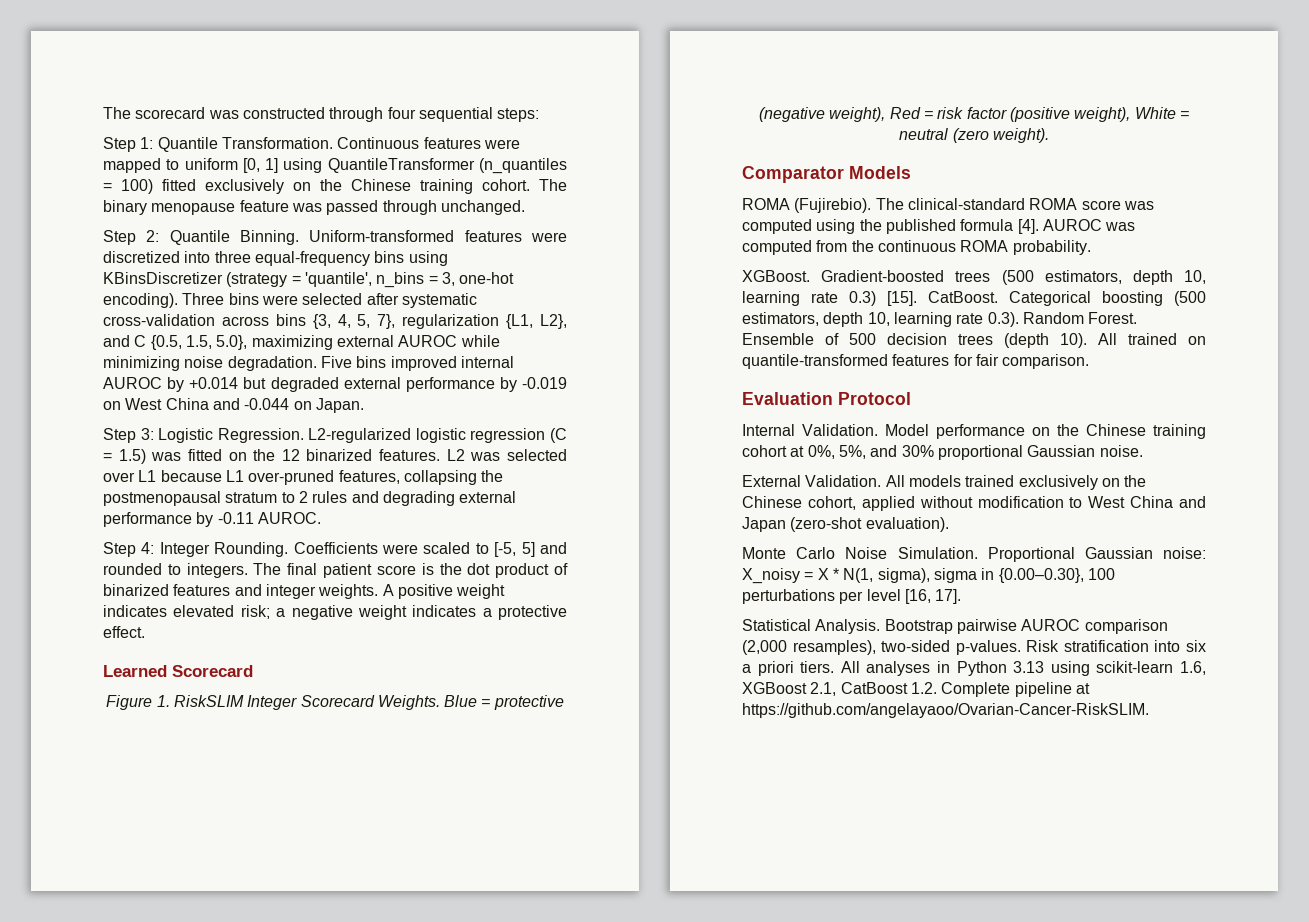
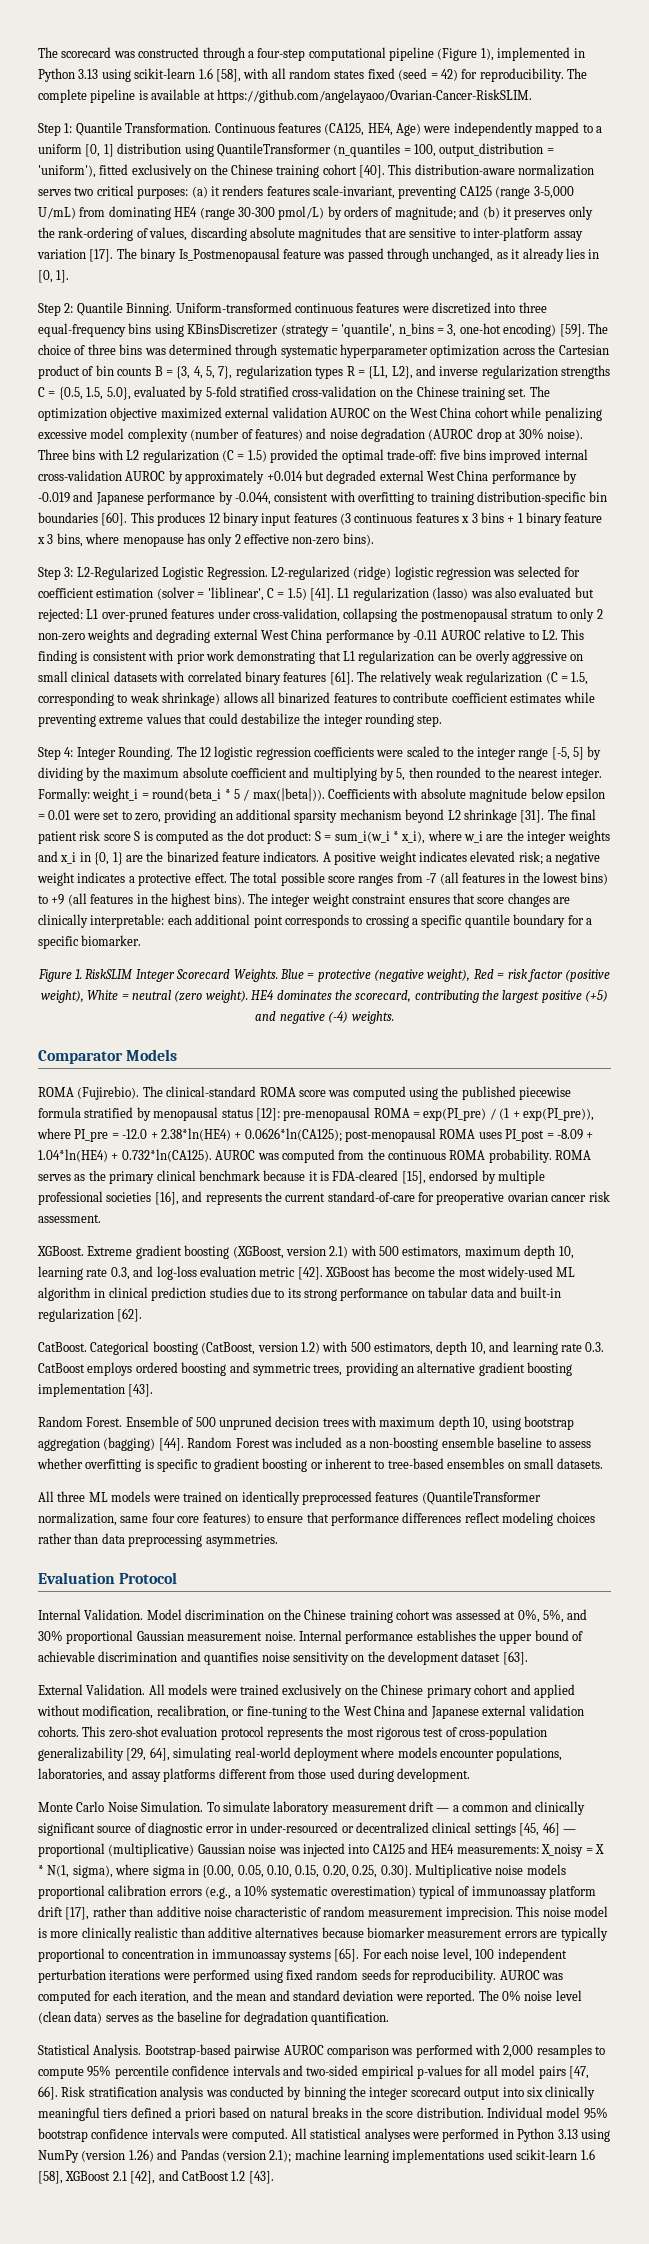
[387,107,540,122] four sequential steps: -> [247,47,585,61] [38,68,587,82] [38,89,532,103] a four-step computational pipeline (Figure 1), implemented in Python 3.13 using scikit-learn 1.6 [58], with all random states fixed (seed = 42) for reproducibility. The complete pipeline is available at https://github.com/angelayaoo/Ovarian-Cancer-RiskSLIM.
[483,139,520,149] were -> [324,122,533,136] (CA125, HE4, Age) were independently
(180, 164) none -> [595,126,602,133] a
(279, 165) none -> [117,143,182,154] distribution
[121,179,153,194] 100) -> [414,143,554,157] [38,165,96,178] 100, output_distribution = 'uniform'),
[482,179,530,191] cohort. -> [322,164,595,178] [38,185,574,199] [38,206,593,220] [38,227,583,241] [37,249,114,262] cohort [40]. This distribution-aware normalization serves two critical purposes: (a) it renders features scale-invariant, preventing CA125 (range 3-5,000 U/mL) from dominating HE4 (range 30-300 pmol/L) by orders of magnitude; and (b) it preserves only the rank-ordering of values, discarding absolute magnitudes that are sensitive to inter-platform assay variation [17].
[151,203,236,215] menopause -> [178,248,280,262] Is_Postmenopausal
[440,200,525,215] unchanged. -> [432,248,600,262] [38,270,70,283] unchanged, as it already lies in [0, 1].
(455, 236) none -> [294,303,353,313] continuous
[103,293,477,308] [103,314,306,326] encoding). Three bins were selected after systematic cross-validation across bins -> [503,323,608,337] [38,344,609,358] [38,365,173,379] encoding) [59]. The choice of three bins was determined through systematic hyperparameter optimization across the Cartesian product of bin counts B =
[506,314,568,329] [103,335,500,350] [103,356,352,371] {L1, L2}, and C {0.5, 1.5, 5.0}, maximizing external AUROC while minimizing noise degradation. Five -> [315,365,611,379] [38,386,550,400] [38,407,602,421] [38,428,583,442] [38,449,460,463] types R = {L1, L2}, and inverse regularization strengths C = {0.5, 1.5, 5.0}, evaluated by 5-fold stratified cross-validation on the Chinese training set. The optimization objective maximized external validation AUROC on the West China cohort while penalizing excessive model complexity (number of features) and noise degradation (AUROC drop at 30% noise). Three bins with L2 regularization (C = 1.5) provided the optimal trade-off: five
(514, 362) none -> [38,470,122,481] cross-validation
(185, 384) none -> [185,470,265,484] approximately
(401, 383) none -> [427,470,489,481] West China
[103,398,364,413] on West China and -0.044 on Japan. -> [73,491,607,505] [38,512,603,526] [37,533,374,547] and Japanese performance by -0.044, consistent with overfitting to training distribution-specific bin boundaries [60]. This produces 12 binary input features (3 continuous features x 3 bins + 1 binary feature x 3 bins, where menopause has only 2 effective non-zero bins).
(154, 434) none -> [76,566,159,580] L2-Regularized
[415,428,567,443] [103,449,567,464] [103,470,400,485] logistic regression (C = 1.5) was fitted on the 12 binarized features. L2 was selected over L1 because L1 over-pruned features, -> [353,566,581,580] [38,587,594,601] [38,608,340,622] (ridge) logistic regression was selected for coefficient estimation (solver = 'liblinear', C = 1.5) [41]. L1 regularization (lasso) was also evaluated but rejected: L1 over-pruned features under cross-validation,
[298,491,348,503] 2 rules -> [570,608,603,622] [38,629,130,643] only 2 non-zero weights
(517, 497) none -> [260,629,323,640] West China
[257,512,321,524] [103,542,567,557] [103,563,568,578] [103,584,379,599] AUROC. // Step 4: Integer Rounding. Coefficients were scaled to [-5, 5] and rounded to integers. The final patient score is the dot product of binarized features and integer weights. -> [440,629,585,640] [38,650,584,664] [38,671,589,685] [38,692,595,706] [38,713,443,727] [38,746,602,760] [38,767,602,781] [38,788,605,802] [38,809,596,823] [38,830,610,844] [38,851,320,865] AUROC relative to L2. This finding is consistent with prior work demonstrating that L1 regularization can be overly aggressive on small clinical datasets with correlated binary features [61]. The relatively weak regularization (C = 1.5, corresponding to weak shrinkage) allows all binarized features to contribute coefficient estimates while preventing extreme values that could destabilize the integer rounding step. // Step 4: Integer Rounding. The 12 logistic regression coefficients were scaled to the integer range [-5, 5] by dividing by the maximum absolute coefficient and multiplying by 5, then rounded to the nearest integer. Formally: weight_i = round(beta_i * 5 / max(|beta|)). Coefficients with absolute magnitude below epsilon = 0.01 were set to zero, providing an additional sparsity mechanism beyond L2 shrinkage [31]. The final patient risk score S is computed as the dot product: S = sum_i(w_i * x_i), where w_i are the integer weights and x_i in {0, 1} are the binarized feature indicators.
[103,665,253,677] // Learned Scorecard -> [229,872,609,886] [38,893,570,907] [38,914,592,928] [38,935,142,949] The total possible score ranges from -7 (all features in the lowest bins) to +9 (all features in the highest bins). The integer weight constraint ensures that score changes are clinically interpretable: each additional point corresponds to crossing a specific quantile boundary for a specific biomarker.
(1049, 135) none -> [251,990,609,1003] [255,1011,394,1024] HE4 dominates the scorecard, contributing the largest positive (+5) and negative (-4) weights.
[960,219,1039,234] formula [4]. -> [519,1087,572,1100] [38,1107,594,1121] [37,1128,594,1142] [38,1149,212,1162] piecewise formula stratified by menopausal status [12]: pre-menopausal ROMA = exp(PI_pre) / (1 + exp(PI_pre)), where PI_pre = -12.0 + 2.38*ln(HE4) + 0.0626*ln(CA125); post-menopausal ROMA uses PI_post = -8.09 + 1.04*ln(HE4) + 0.732*ln(CA125).
[742,270,1206,285] [742,291,1206,306] [742,312,1019,327] // XGBoost. Gradient-boosted trees (500 estimators, depth 10, learning rate 0.3) [15]. CatBoost. Categorical boosting (500 estimators, depth 10, learning rate 0.3). -> [555,1150,592,1160] [38,1170,545,1184] [38,1191,610,1205] [38,1214,101,1223] [37,1245,574,1259] [38,1266,576,1280] [38,1287,562,1301] [38,1308,143,1322] [38,1341,605,1355] [38,1362,573,1376] [38,1383,154,1397] ROMA serves as the primary clinical benchmark because it is FDA-cleared [15], endorsed by multiple professional societies [16], and represents the current standard-of-care for preoperative ovarian cancer risk assessment. // XGBoost. Extreme gradient boosting (XGBoost, version 2.1) with 500 estimators, maximum depth 10, learning rate 0.3, and log-loss evaluation metric [42]. XGBoost has become the most widely-used ML algorithm in clinical prediction studies due to its strong performance on tabular data and built-in regularization [62]. // CatBoost. Categorical boosting (CatBoost, version 1.2) with 500 estimators, depth 10, and learning rate 0.3. CatBoost employs ordered boosting and symmetric trees, providing an alternative gradient boosting implementation [43]. //
(876, 339) none -> [218,1416,272,1430] unpruned
[1004,333,1206,348] [742,354,1090,369] (depth 10). All trained on quantile-transformed features for fair comparison. -> [351,1416,574,1430] [38,1437,591,1451] [37,1458,604,1472] [38,1491,541,1505] [38,1512,595,1526] [38,1533,278,1547] with maximum depth 10, using bootstrap aggregation (bagging) [44]. Random Forest was included as a non-boosting ensemble baseline to assess whether overfitting is specific to gradient boosting or inherent to tree-based ensembles on small datasets. // All three ML models were trained on identically preprocessed features (QuantileTransformer normalization, same four core features) to ensure that performance differences reflect modeling choices rather than data preprocessing asymmetries.
[936,424,1206,439] [742,445,787,457] performance on the Chinese training cohort -> [185,1609,501,1623] discrimination on the Chinese training cohort was assessed
(1096, 451) none -> [187,1632,263,1641] measurement
(1143, 451) none -> [298,1630,584,1644] [38,1651,528,1665] Internal performance establishes the upper bound of achievable discrimination and quantifies noise sensitivity on the development dataset [63].
(961, 481) none -> [209,1688,237,1695] were
[807,496,1206,511] [742,517,949,532] [742,547,1206,562] cohort, applied without modification to West China and Japan (zero-shot evaluation). // Monte Carlo Noise Simulation. Proportional Gaussian noise: -> [426,1684,575,1698] [37,1705,584,1719] [38,1726,548,1740] [38,1747,563,1761] [38,1768,471,1782] [38,1801,585,1815] [38,1822,576,1836] [38,1843,539,1857] primary cohort and applied without modification, recalibration, or fine-tuning to the West China and Japanese external validation cohorts. This zero-shot evaluation protocol represents the most rigorous test of cross-population generalizability [29, 64], simulating real-world deployment where models encounter populations, laboratories, and assay platforms different from those used during development. // Monte Carlo Noise Simulation. To simulate laboratory measurement drift — a common and clinically significant source of diagnostic error in under-resourced or decentralized clinical settings [45, 46] — proportional (multiplicative) Gaussian noise was injected into CA125 and HE4 measurements:
(930, 575) none -> [115,1864,150,1875] where
[998,568,1115,583] [742,589,962,604] {0.00–0.30}, 100 perturbations per level [16, 17]. -> [202,1864,566,1878] [38,1885,597,1899] [38,1906,608,1920] [38,1927,608,1941] [38,1948,567,1962] [38,1969,564,1983] [38,1990,582,2004] [38,2011,389,2025] {0.00, 0.05, 0.10, 0.15, 0.20, 0.25, 0.30}. Multiplicative noise models proportional calibration errors (e.g., a 10% systematic overestimation) typical of immunoassay platform drift [17], rather than additive noise characteristic of random measurement imprecision. This noise model is more clinically realistic than additive alternatives because biomarker measurement errors are typically proportional to concentration in immunoassay systems [65]. For each noise level, 100 independent perturbation iterations were performed using fixed random seeds for reproducibility. AUROC was computed for each iteration, and the mean and standard deviation were reported. The 0% noise level (clean data) serves as the baseline for degradation quantification.
[884,619,953,634] Bootstrap -> [144,2044,231,2058] Bootstrap-based
[742,640,1206,655] [742,661,1206,676] [742,682,1090,697] [742,703,1149,718] (2,000 resamples), two-sided p-values. Risk stratification into six a priori tiers. All analyses in Python 3.13 using scikit-learn 1.6, XGBoost 2.1, CatBoost 1.2. Complete pipeline at https://github.com/angelayaoo/Ovarian-Cancer-RiskSLIM. -> [391,2044,606,2058] [38,2065,589,2079] [38,2086,596,2100] [38,2107,608,2121] [38,2128,610,2142] [38,2149,595,2163] [38,2170,274,2184] was performed with 2,000 resamples to compute 95% percentile confidence intervals and two-sided empirical p-values for all model pairs [47, 66]. Risk stratification analysis was conducted by binning the integer scorecard output into six clinically meaningful tiers defined a priori based on natural breaks in the score distribution. Individual model 95% bootstrap confidence intervals were computed. All statistical analyses were performed in Python 3.13 using NumPy (version 1.26) and Pandas (version 2.1); machine learning implementations used scikit-learn 1.6 [58], XGBoost 2.1 [42], and CatBoost 1.2 [43].

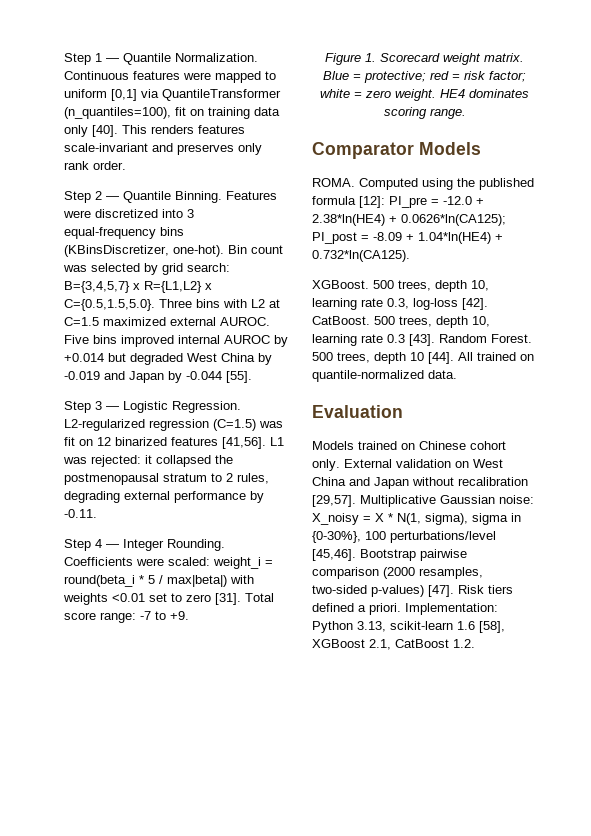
[38,47,585,61] [38,68,587,82] [38,89,532,103] [38,122,602,136] [38,143,554,157] [38,164,595,178] [38,185,574,199] [38,206,593,220] [38,227,583,241] [37,248,600,262] [38,270,70,283] [38,302,400,316] The scorecard was constructed through a four-step computational pipeline (Figure 1), implemented in Python 3.13 using scikit-learn 1.6 [58], with all random states fixed (seed = 42) for reproducibility. The complete pipeline is available at https://github.com/angelayaoo/Ovarian-Cancer-RiskSLIM. // Step 1: Quantile Transformation. Continuous features (CA125, HE4, Age) were independently mapped to a uniform [0, 1] distribution using QuantileTransformer (n_quantiles = 100, output_distribution = 'uniform'), fitted exclusively on the Chinese training cohort [40]. This distribution-aware normalization serves two critical purposes: (a) it renders features scale-invariant, preventing CA125 (range 3-5,000 U/mL) from dominating HE4 (range 30-300 pmol/L) by orders of magnitude; and (b) it preserves only the rank-ordering of values, discarding absolute magnitudes that are sensitive to inter-platform assay variation [17]. The binary Is_Postmenopausal feature was passed through unchanged, as it already lies in [0, 1]. // Step 2: Quantile Binning. Uniform-transformed continuous features -> [64,53,258,65] [64,71,276,83] [64,89,281,101] [64,107,280,119] [64,125,245,137] [64,143,262,155] [64,161,126,170] [64,191,277,203] Step 1 — Quantile Normalization. Continuous features were mapped to uniform [0,1] via QuantileTransformer (n_quantiles=100), fit on training data only [40]. This renders features scale-invariant and preserves only rank order. // Step 2 — Quantile Binning. Features
[518,302,547,313] three -> [187,209,194,218] 3
[154,323,608,337] [38,344,609,358] [38,365,611,379] [38,386,550,400] [38,407,602,421] [38,428,583,442] [38,449,460,463] using KBinsDiscretizer (strategy = 'quantile', n_bins = 3, one-hot encoding) [59]. The choice of three bins was determined through systematic hyperparameter optimization across the Cartesian product of bin counts B = {3, 4, 5, 7}, regularization types R = {L1, L2}, and inverse regularization strengths C = {0.5, 1.5, 5.0}, evaluated by 5-fold stratified cross-validation on the Chinese training set. The optimization objective maximized external validation AUROC on the West China cohort while penalizing excessive model complexity (number of features) and noise degradation (AUROC drop at 30% noise). Three bins with L2 regularization (C = 1.5) provided the optimal trade-off: five -> [64,245,283,257] [63,263,230,275] [64,281,212,293] [64,299,280,311] [64,317,270,326] [64,335,89,344] (KBinsDiscretizer, one-hot). Bin count was selected by grid search: B={3,4,5,7} x R={L1,L2} x C={0.5,1.5,5.0}. Three bins with L2 at C=1.5 maximized external AUROC. Five
[38,470,122,481] cross-validation -> (220, 339) none
[185,470,265,484] approximately -> (288, 341) none
[379,470,560,484] external West China performance -> [187,353,255,362] West China
[95,491,607,505] [38,512,603,526] [37,533,374,547] [38,566,159,580] Japanese performance by -0.044, consistent with overfitting to training distribution-specific bin boundaries [60]. This produces 12 binary input features (3 continuous features x 3 bins + 1 binary feature x 3 bins, where menopause has only 2 effective non-zero bins). // Step 3: L2-Regularized -> [129,371,252,383] [64,401,119,413] Japan by -0.044 [55]. // Step 3 —
[353,566,581,580] [38,587,594,601] [38,608,603,622] [38,629,585,643] [38,650,584,664] [38,671,589,685] [38,692,595,706] [38,713,443,727] [38,746,602,760] [38,767,602,781] [38,788,90,802] (ridge) logistic regression was selected for coefficient estimation (solver = 'liblinear', C = 1.5) [41]. L1 regularization (lasso) was also evaluated but rejected: L1 over-pruned features under cross-validation, collapsing the postmenopausal stratum to only 2 non-zero weights and degrading external West China performance by -0.11 AUROC relative to L2. This finding is consistent with prior work demonstrating that L1 regularization can be overly aggressive on small clinical datasets with correlated binary features [61]. The relatively weak regularization (C = 1.5, corresponding to weak shrinkage) allows all binarized features to contribute coefficient estimates while preventing extreme values that could destabilize the integer rounding step. // Step 4: Integer Rounding. The 12 logistic regression coefficients were scaled to the integer range [-5, 5] by dividing by the maximum absolute coefficient and multiplying by 5, then rounded to the nearest integer. Formally: -> [149,419,283,431] [64,437,284,449] [63,455,233,467] [64,473,269,485] [64,491,264,503] [64,509,97,518] [64,539,225,551] [64,557,210,566] regression (C=1.5) was fit on 12 binarized features [41,56]. L1 was rejected: it collapsed the postmenopausal stratum to 2 rules, degrading external performance by -0.11. // Step 4 — Integer Rounding. Coefficients were scaled:
[252,788,605,802] [38,809,596,823] [38,830,610,844] [38,851,601,865] [37,872,609,886] [38,893,570,907] [38,914,592,928] [38,935,142,949] [37,969,611,982] [40,990,609,1003] [255,1011,394,1024] [38,1049,178,1064] [38,1086,572,1100] [38,1107,594,1121] [37,1128,71,1139] max(|beta|)). Coefficients with absolute magnitude below epsilon = 0.01 were set to zero, providing an additional sparsity mechanism beyond L2 shrinkage [31]. The final patient risk score S is computed as the dot product: S = sum_i(w_i * x_i), where w_i are the integer weights and x_i in {0, 1} are the binarized feature indicators. A positive weight indicates elevated risk; a negative weight indicates a protective effect. The total possible score ranges from -7 (all features in the lowest bins) to +9 (all features in the highest bins). The integer weight constraint ensures that score changes are clinically interpretable: each additional point corresponds to crossing a specific quantile boundary for a specific biomarker. // Figure 1. RiskSLIM Integer Scorecard Weights. Blue = protective (negative weight), Red = risk factor (positive weight), White = neutral (zero weight). HE4 dominates the scorecard, contributing the largest positive (+5) and negative (-4) weights. // Comparator Models // ROMA (Fujirebio). The clinical-standard ROMA score was computed using the published piecewise formula stratified by menopausal status [12]: pre-menopausal ROMA = exp(PI_pre) / (1 + exp(PI_pre)), where -> [167,575,254,587] [63,593,274,605] [64,611,189,623] [325,53,524,65] [323,71,526,83] [320,89,529,101] [383,107,466,119] [312,142,481,159] [312,178,534,190] [312,196,385,208] max|beta|) with weights <0.01 set to zero [31]. Total score range: -7 to +9. // Figure 1. Scorecard weight matrix. Blue = protective; red = risk factor; white = zero weight. HE4 dominates scoring range. // Comparator Models // ROMA. Computed using the published formula [12]:
[345,1128,502,1142] post-menopausal ROMA uses -> (506, 220) none
[215,1149,592,1163] [38,1170,545,1184] [38,1191,610,1205] [38,1214,101,1223] [37,1245,521,1259] AUROC was computed from the continuous ROMA probability. ROMA serves as the primary clinical benchmark because it is FDA-cleared [15], endorsed by multiple professional societies [16], and represents the current standard-of-care for preoperative ovarian cancer risk assessment. // XGBoost. Extreme gradient boosting (XGBoost, version 2.1) with 500 estimators, maximum -> [312,280,431,291] // XGBoost. 500 trees,
[133,1266,576,1280] [38,1287,562,1301] [38,1308,143,1322] [38,1341,605,1355] [38,1362,573,1376] [38,1383,154,1397] and log-loss evaluation metric [42]. XGBoost has become the most widely-used ML algorithm in clinical prediction studies due to its strong performance on tabular data and built-in regularization [62]. // CatBoost. Categorical boosting (CatBoost, version 1.2) with 500 estimators, depth 10, and learning rate 0.3. CatBoost employs ordered boosting and symmetric trees, providing an alternative gradient boosting implementation [43]. // -> [413,298,488,310] [312,316,490,328] [312,334,435,346] log-loss [42]. CatBoost. 500 trees, depth 10, learning rate 0.3 [43].
[125,1416,574,1430] [38,1437,591,1451] [37,1458,604,1472] [38,1491,541,1505] [38,1512,595,1526] [38,1533,278,1547] [38,1572,178,1584] [38,1609,588,1623] [38,1630,584,1644] [38,1651,528,1665] [38,1684,575,1698] [37,1705,584,1719] [38,1726,548,1740] [38,1747,563,1761] [38,1768,471,1782] [38,1801,585,1815] [38,1822,576,1836] [38,1843,539,1857] Ensemble of 500 unpruned decision trees with maximum depth 10, using bootstrap aggregation (bagging) [44]. Random Forest was included as a non-boosting ensemble baseline to assess whether overfitting is specific to gradient boosting or inherent to tree-based ensembles on small datasets. // All three ML models were trained on identically preprocessed features (QuantileTransformer normalization, same four core features) to ensure that performance differences reflect modeling choices rather than data preprocessing asymmetries. // Evaluation Protocol // Internal Validation. Model discrimination on the Chinese training cohort was assessed at 0%, 5%, and 30% proportional Gaussian measurement noise. Internal performance establishes the upper bound of achievable discrimination and quantifies noise sensitivity on the development dataset [63]. // External Validation. All models were trained exclusively on the Chinese primary cohort and applied without modification, recalibration, or fine-tuning to the West China and Japanese external validation cohorts. This zero-shot evaluation protocol represents the most rigorous test of cross-population generalizability [29, 64], simulating real-world deployment where models encounter populations, laboratories, and assay platforms different from those used during development. // Monte Carlo Noise Simulation. To simulate laboratory measurement drift — a common and clinically significant source of diagnostic error in under-resourced or decentralized clinical settings [45, 46] — proportional (multiplicative) Gaussian noise was injected into CA125 and HE4 measurements: -> [312,352,534,364] [312,370,457,382] [312,405,403,418] [312,441,506,450] [312,459,503,471] [312,477,528,489] [312,495,534,507] 500 trees, depth 10 [44]. All trained on quantile-normalized data. // Evaluation // Models trained on Chinese cohort only. External validation on West China and Japan without recalibration [29,57]. Multiplicative Gaussian noise:
[115,1864,150,1875] where -> (468, 519) none
[202,1864,566,1878] [38,1885,597,1899] [38,1906,608,1920] [38,1927,608,1941] [38,1948,567,1962] [38,1969,564,1983] [38,1990,582,2004] [38,2011,389,2025] [38,2044,606,2058] [38,2065,589,2079] [38,2086,596,2100] [38,2107,608,2121] [38,2128,610,2142] [38,2149,595,2163] [38,2170,274,2184] {0.00, 0.05, 0.10, 0.15, 0.20, 0.25, 0.30}. Multiplicative noise models proportional calibration errors (e.g., a 10% systematic overestimation) typical of immunoassay platform drift [17], rather than additive noise characteristic of random measurement imprecision. This noise model is more clinically realistic than additive alternatives because biomarker measurement errors are typically proportional to concentration in immunoassay systems [65]. For each noise level, 100 independent perturbation iterations were performed using fixed random seeds for reproducibility. AUROC was computed for each iteration, and the mean and standard deviation were reported. The 0% noise level (clean data) serves as the baseline for degradation quantification. // Statistical Analysis. Bootstrap-based pairwise AUROC comparison was performed with 2,000 resamples to compute 95% percentile confidence intervals and two-sided empirical p-values for all model pairs [47, 66]. Risk stratification analysis was conducted by binning the integer scorecard output into six clinically meaningful tiers defined a priori based on natural breaks in the score distribution. Individual model 95% bootstrap confidence intervals were computed. All statistical analyses were performed in Python 3.13 using NumPy (version 1.26) and Pandas (version 2.1); machine learning implementations used scikit-learn 1.6 [58], XGBoost 2.1 [42], and CatBoost 1.2 [43]. -> [312,531,496,543] [312,549,467,561] [312,567,483,579] [312,585,513,597] [312,603,498,615] [312,621,505,633] [312,639,475,650] {0-30%}, 100 perturbations/level [45,46]. Bootstrap pairwise comparison (2000 resamples, two-sided p-values) [47]. Risk tiers defined a priori. Implementation: Python 3.13, scikit-learn 1.6 [58], XGBoost 2.1, CatBoost 1.2.

